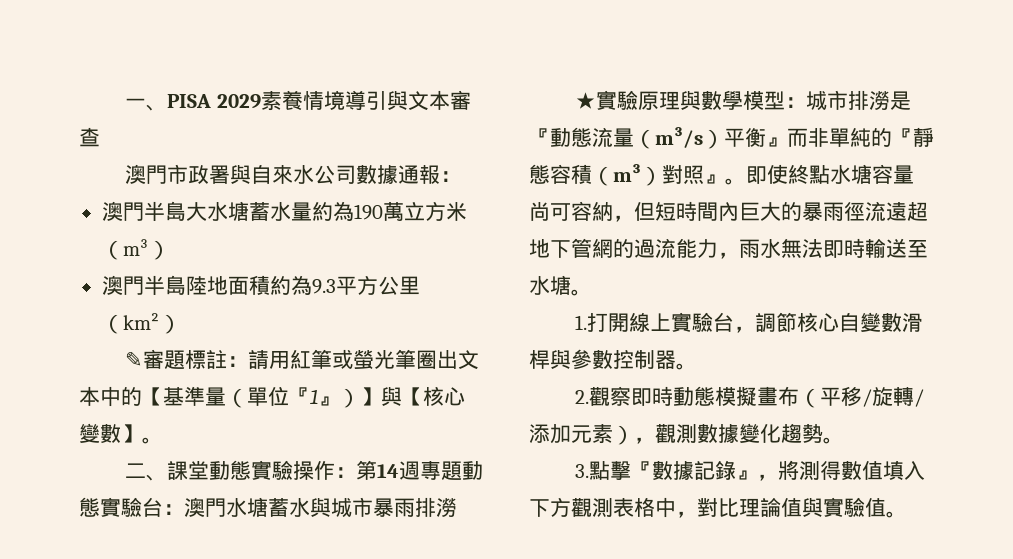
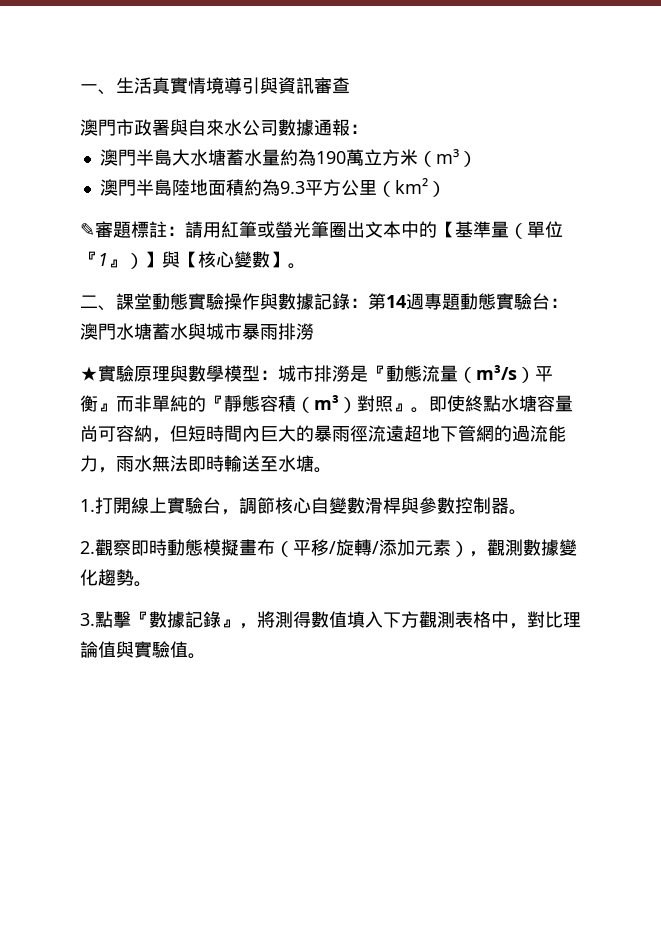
[167,90,303,111] PISA 2029素養 -> [116,77,188,94] 生活真實
[407,90,450,111] 文本 -> [278,77,314,94] 資訊
(336, 470) none -> [260,293,350,310] 與數據記錄

